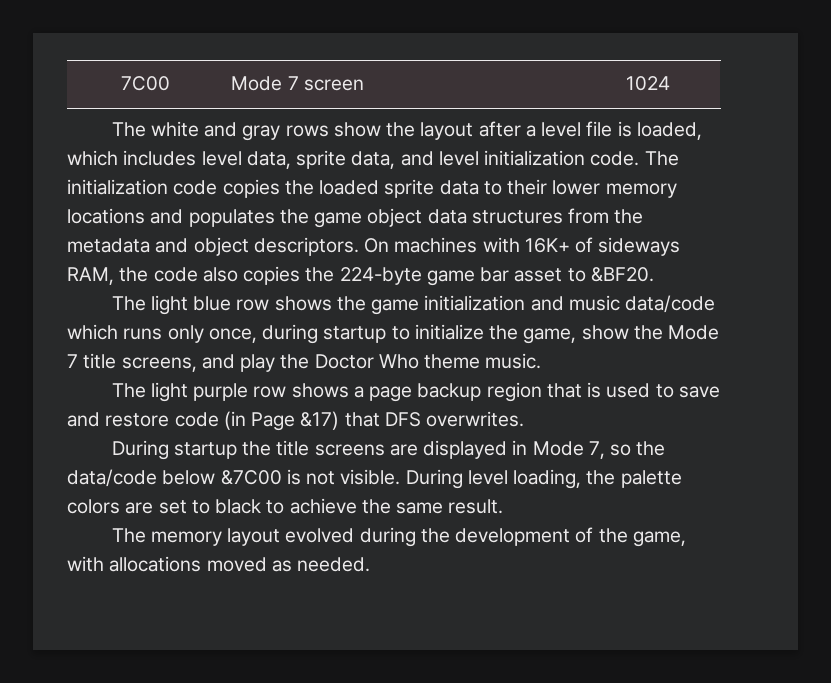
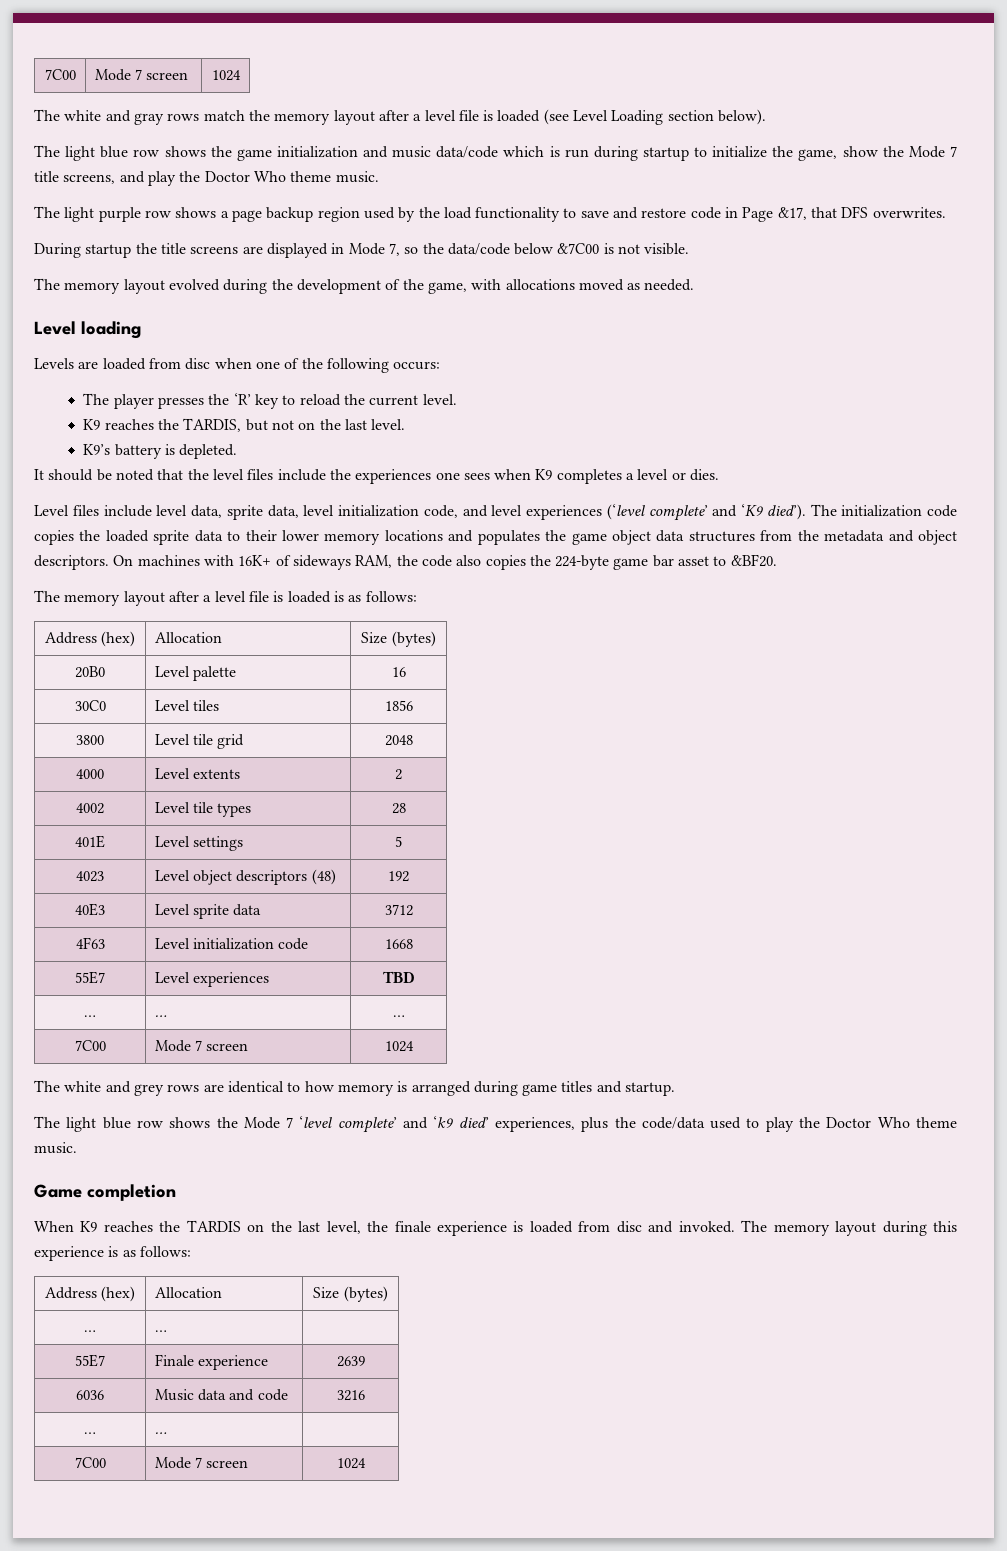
[333,121,702,140] [67,150,640,169] show the layout after a level file is loaded, which includes level data, sprite data, and level initialization code. -> [203,109,767,125] [34,145,958,161] [34,171,379,186] [34,206,946,222] [34,243,690,258] [34,278,695,294] [34,321,141,339] [34,358,441,373] [83,393,457,409] [83,418,406,432] [83,444,238,459] [34,469,720,484] [34,504,806,521] match the memory layout after a level file is loaded (see Level Loading section below). // The light blue row shows the game initialization and music data/code which is run during startup to initialize the game, show the Mode 7 title screens, and play the Doctor Who theme music. // The light purple row shows a page backup region used by the load functionality to save and restore code in Page &17, that DFS overwrites. // During startup the title screens are displayed in Mode 7, so the data/code below &7C00 is not visible. // The memory layout evolved during the development of the game, with allocations moved as needed. // Level loading // Levels are loaded from disc when one of the following occurs: // The player presses the ‘R’ key to reload the current level. // K9 reaches the TARDIS, but not on the last level. // K9’s battery is depleted. // It should be noted that the level files include the experiences one sees when K9 completes a level or dies. // Level files include level data, sprite data, level initialization code, and level experiences (‘level complete’ and ‘K9 died’).
[111,295,716,315] [67,324,720,344] [67,353,542,372] [111,382,720,402] [67,411,525,431] [111,440,666,460] [67,469,682,489] [67,498,504,514] [111,527,686,547] [67,556,371,572] // The light blue row shows the game initialization and music data/code which runs only once, during startup to initialize the game, show the Mode 7 title screens, and play the Doctor Who theme music. // The light purple row shows a page backup region that is used to save and restore code (in Page &17) that DFS overwrites. // During startup the title screens are displayed in Mode 7, so the data/code below &7C00 is not visible. During level loading, the palette colors are set to black to achieve the same result. // The memory layout evolved during the development of the game, with allocations moved as needed. -> [34,590,417,606] [44,631,136,647] [154,632,222,643] [361,631,436,647] [75,666,105,678] [154,666,236,681] [391,667,406,677] [74,700,106,711] [154,700,219,711] [384,700,413,711] [76,735,104,745] [154,734,245,749] [384,735,413,746] [76,769,104,779] [154,768,240,779] [395,769,402,780] [76,803,104,814] [154,802,252,817] [391,803,406,814] [75,835,105,848] [154,836,243,851] [395,836,402,847] [76,871,104,882] [154,869,336,885] [388,871,409,882] [75,903,105,916] [154,904,262,919] [384,904,413,916] [75,937,105,949] [154,938,309,950] [384,939,413,949] [75,971,105,984] [154,972,269,987] [382,971,415,983] [84,1015,96,1017] [154,1015,167,1017] [392,1015,405,1017] [74,1040,106,1051] [154,1040,249,1052] [384,1041,414,1052] [34,1080,676,1096] [34,1116,958,1133] [34,1142,77,1154] [34,1184,176,1201] [34,1220,958,1236] [34,1246,191,1261] [44,1286,136,1302] [154,1287,222,1298] [313,1286,388,1302] [84,1330,96,1332] [154,1330,167,1332] [75,1354,105,1367] [154,1354,268,1370] [336,1356,365,1367] [76,1390,104,1400] [154,1389,288,1401] [336,1390,365,1401] [84,1432,96,1434] [154,1432,167,1434] [74,1457,106,1468] [154,1457,249,1469] [336,1458,366,1469] // The memory layout after a level file is loaded is as follows: // Address (hex) | Allocation | Size (bytes) // 20B0 | Level palette | 16 // 30C0 | Level tiles | 1856 // 3800 | Level tile grid | 2048 // 4000 | Level extents | 2 // 4002 | Level tile types | 28 // 401E | Level settings | 5 // 4023 | Level object descriptors (48) | 192 // 40E3 | Level sprite data | 3712 // 4F63 | Level initialization code | 1668 // 55E7 | Level experiences | TBD // … | … | … // 7C00 | Mode 7 screen | 1024 // The white and grey rows are identical to how memory is arranged during game titles and startup. // The light blue row shows the Mode 7 ‘level complete’ and ‘k9 died’ experiences, plus the code/data used to play the Doctor Who theme music. // Game completion // When K9 reaches the TARDIS on the last level, the finale experience is loaded from disc and invoked. The memory layout during this experience is as follows: // Address (hex) | Allocation | Size (bytes) // … | … | // 55E7 | Finale experience | 2639 // 6036 | Music data and code | 3216 // … | … | // 7C00 | Mode 7 screen | 1024

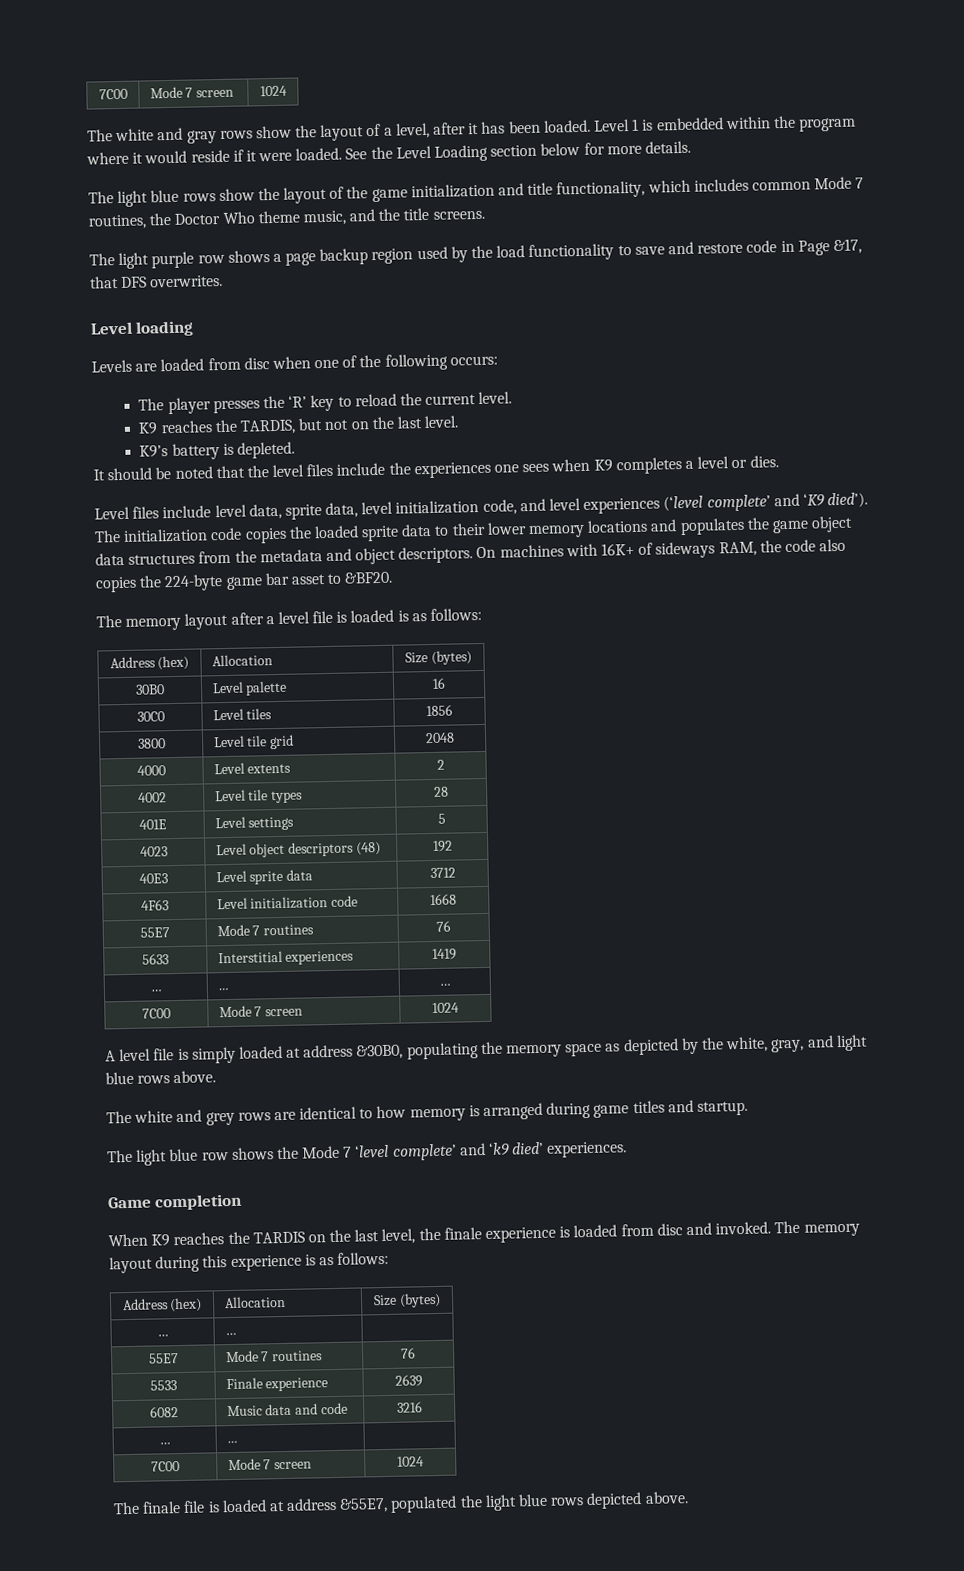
[203,109,767,125] [34,145,958,161] [34,171,379,186] match the memory layout after a level file is loaded (see Level Loading section below). // The light blue row shows the game initialization and music data/code which is run during startup to initialize the game, show the Mode 7 title screens, and play the Doctor Who theme music. -> [255,115,857,142] [86,140,691,165] [88,176,865,208] [88,207,485,230] show the layout of a level, after it has been loaded. Level 1 is embedded within the program where it would reside if it were loaded. See the Level Loading section below for more details. // The light blue rows show the layout of the game initialization and title functionality, which includes common Mode 7 routines, the Doctor Who theme music, and the title screens.
[34,243,690,258] [34,278,695,294] // During startup the title screens are displayed in Mode 7, so the data/code below &7C00 is not visible. // The memory layout evolved during the development of the game, with allocations moved as needed. -> (224, 281) none
[75,666,105,678] 20B0 -> [135,684,165,695] 30B0
[154,972,190,983] Level -> [216,924,315,937] [436,920,451,932] [142,953,169,965] [217,950,283,964] Mode 7 routines | 76 // 5633 | Interstitial
[382,971,415,983] TBD -> [432,948,457,961] 1419
(414, 1046) none -> [105,1034,868,1064] [105,1070,217,1085] // A level file is simply loaded at address &30B0, populating the memory space as depicted by the white, gray, and light blue rows above.
[494,1117,958,1132] [34,1142,77,1154] experiences, plus the code/data used to play the Doctor Who theme music. -> [546,1141,628,1158] experiences.
(105, 1360) none -> [225,1350,324,1363] [400,1347,416,1359] [150,1380,177,1391] | Mode 7 routines | 76 // 5533
[76,1390,104,1400] 6036 -> [150,1406,179,1418] 6082
(366, 1463) none -> [113,1491,689,1515] // The finale file is loaded at address &55E7, populated the light blue rows depicted above.

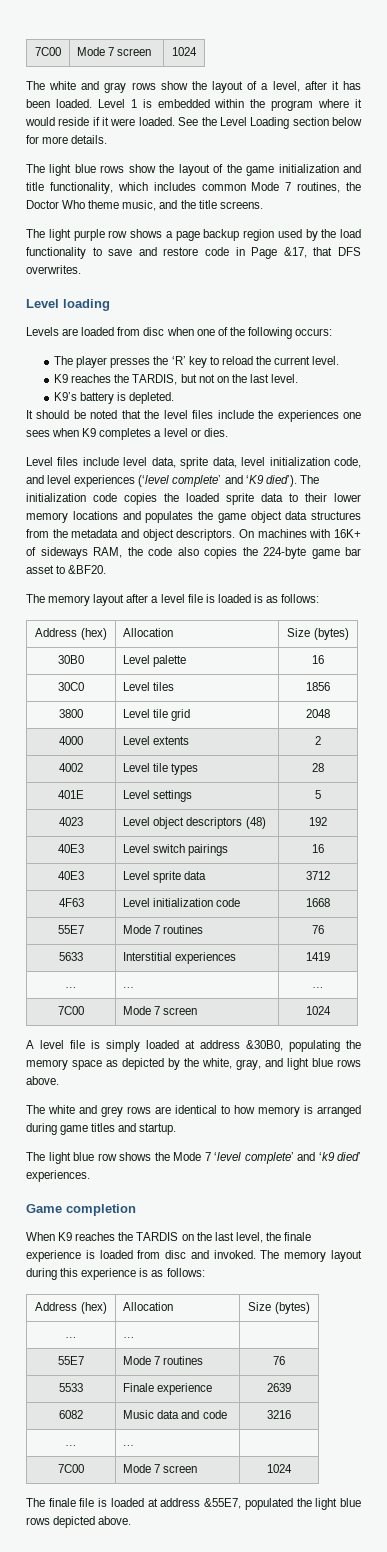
(453, 846) none -> [58,844,84,853] [123,844,229,856] [312,844,324,853] // 40E3 | Level switch pairings | 16

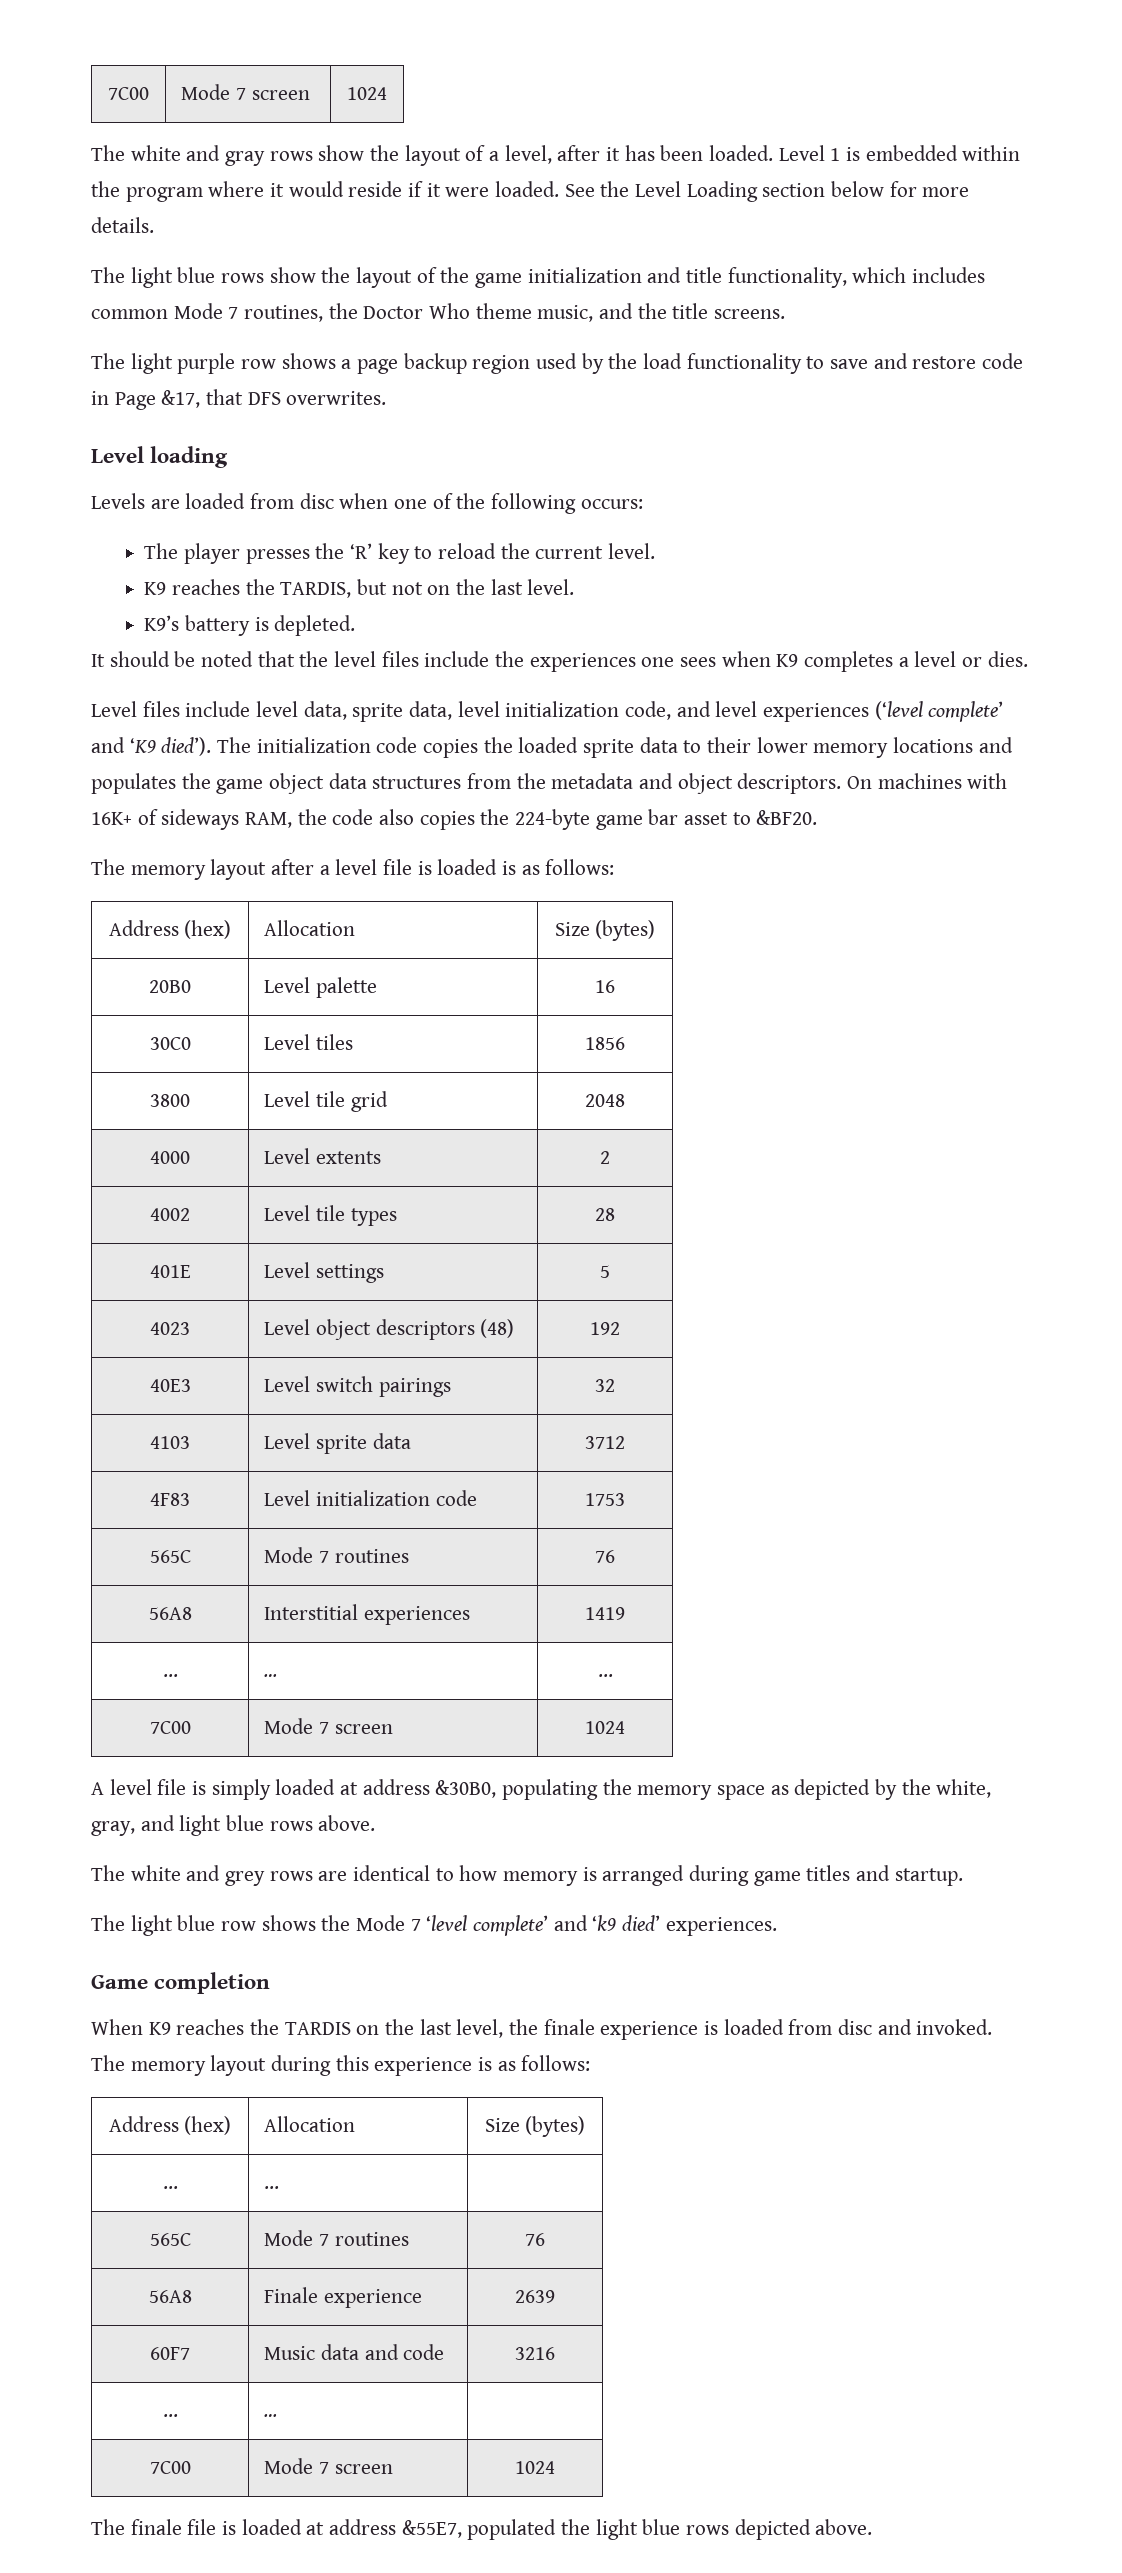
[58,655,84,664] 30B0 -> [149,980,191,993] 20B0
[312,844,324,853] [58,871,84,880] 16 // 40E3 -> [595,1379,615,1392] [150,1436,190,1449] 32 // 4103
[58,898,84,907] 4F63 -> [150,1493,190,1506] 4F83
[306,898,330,907] [58,925,84,934] [123,925,204,934] [312,925,324,934] [59,952,83,961] 1668 // 55E7 | Mode 7 routines | 76 // 5633 -> [585,1493,625,1506] [149,1550,191,1563] [264,1547,409,1563] [595,1550,615,1563] [148,1607,192,1620] 1753 // 565C | Mode 7 routines | 76 // 56A8
[58,1356,84,1365] [123,1356,204,1365] [273,1356,285,1365] [59,1383,83,1392] 55E7 | Mode 7 routines | 76 // 5533 -> [149,2233,191,2246] [264,2230,409,2246] [525,2233,545,2246] [148,2290,192,2303] 565C | Mode 7 routines | 76 // 56A8
[59,1410,83,1419] 6082 -> [150,2347,190,2360] 60F7

